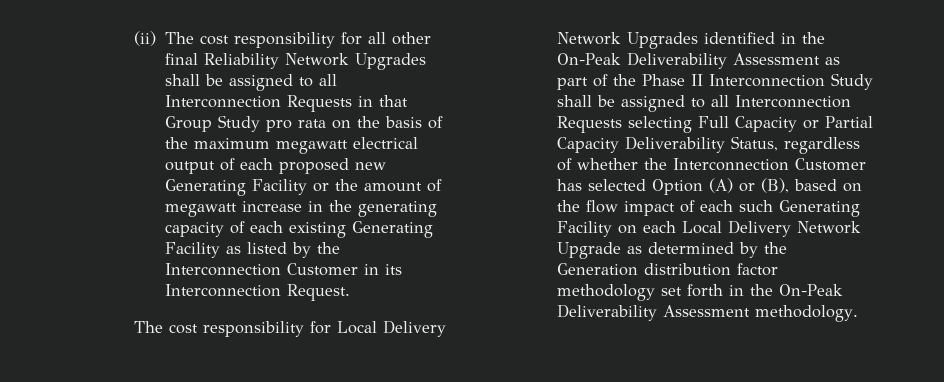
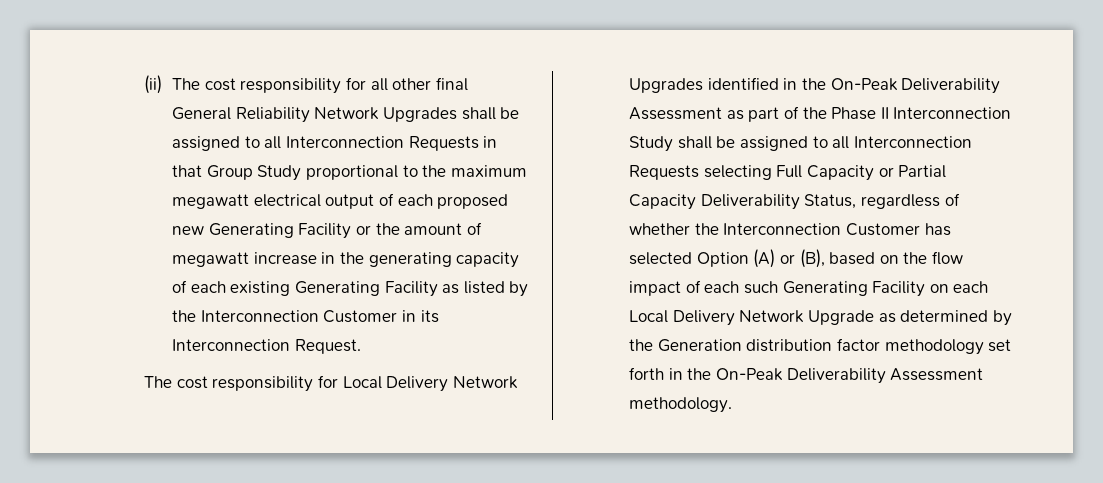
(199, 59) none -> [172,107,232,120] General
[266,116,444,132] pro rata on the basis of -> [306,165,418,180] proportional to

